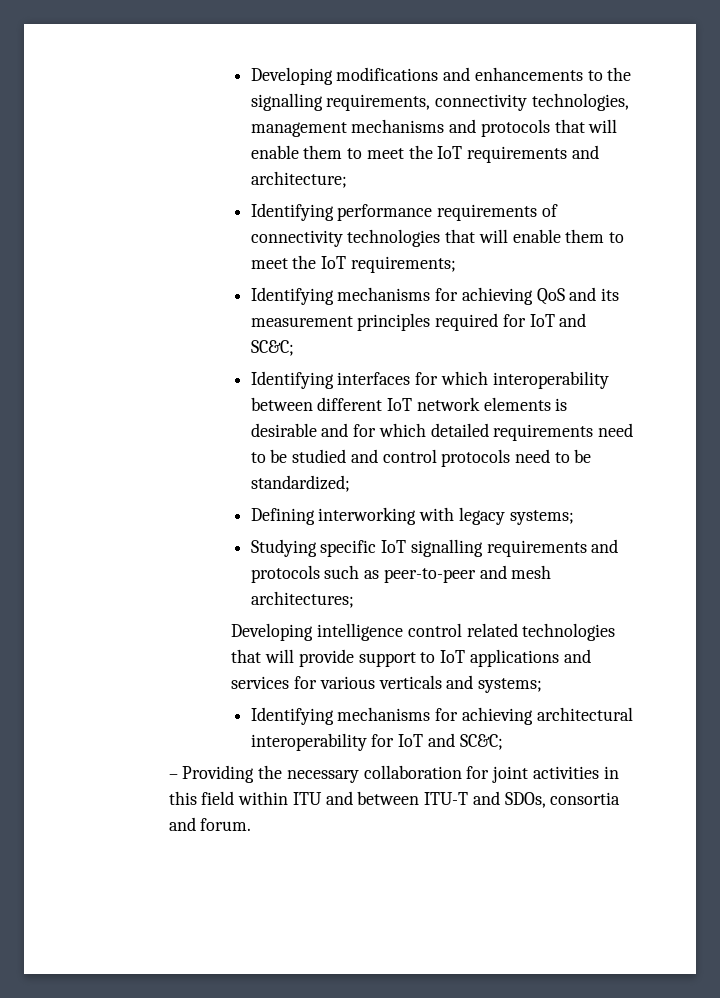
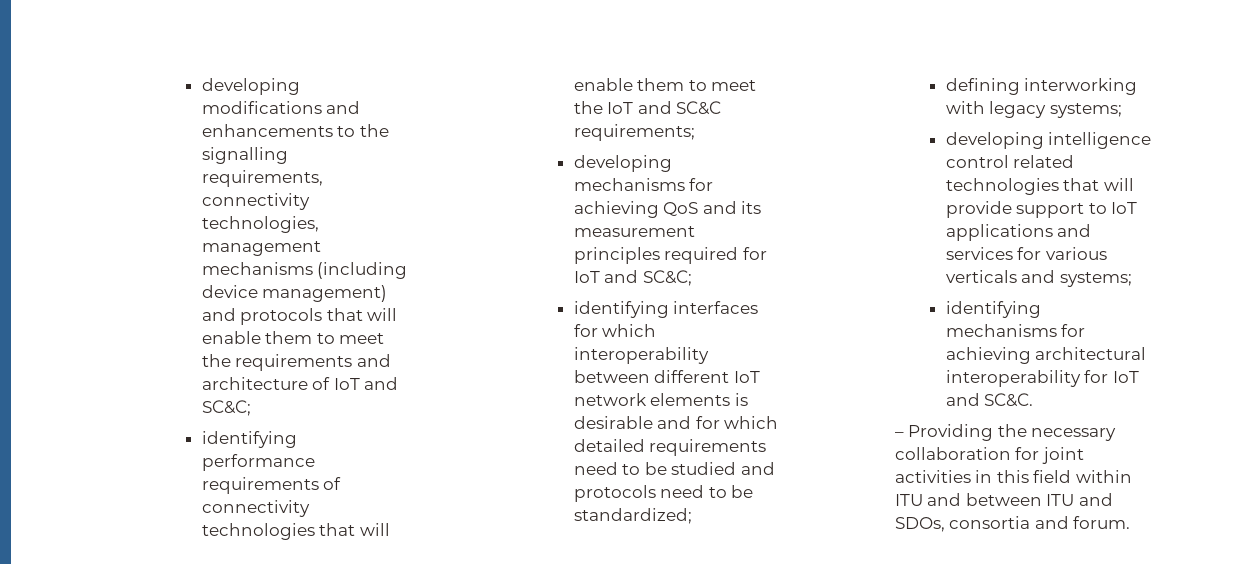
[250,67,333,85] Developing -> [201,78,300,95] developing
(445, 126) none -> [317,262,408,279] [201,285,388,302] (including device management)
[437,145,599,163] [250,171,347,188] [250,203,334,221] IoT requirements and architecture; // Identifying -> [235,354,391,371] [201,377,399,390] [201,400,251,416] [201,431,297,448] requirements and architecture of IoT and SC&C; // identifying
(347, 262) none -> [637,101,722,115] and SC&C
[250,287,334,305] Identifying -> [573,155,672,172] developing
[250,371,334,389] Identifying -> [573,301,669,318] identifying
[382,449,437,463] control -> (775, 468) none
[250,508,315,525] Defining -> [945,78,1020,95] defining
[250,539,619,557] [250,565,552,583] [250,591,354,608] [231,623,314,641] Studying specific IoT signalling requirements and protocols such as peer-to-peer and mesh architectures; // Developing -> [945,132,1044,149] developing
[250,707,334,725] Identifying -> [945,301,1041,318] identifying
[459,734,503,750] SC&C; -> [984,393,1034,407] SC&C.
[424,792,469,805] ITU-T -> [1046,494,1075,506] ITU

